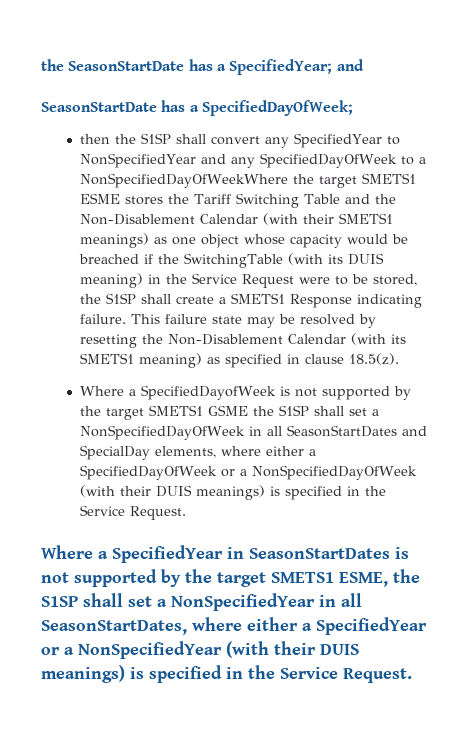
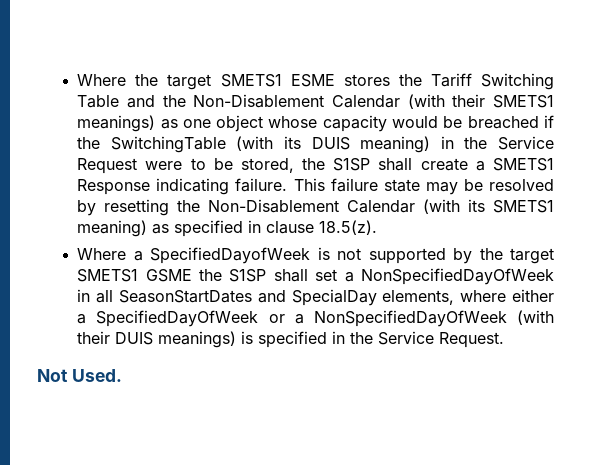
[41,59,364,75] [41,100,353,116] [80,133,401,148] [80,153,427,168] [80,173,289,188] the SeasonStartDate has a SpecifiedYear; and // SeasonStartDate has a SpecifiedDayOfWeek; // then the S1SP shall convert any SpecifiedYear to NonSpecifiedYear and any SpecifiedDayOfWeek to a NonSpecifiedDayOfWeekWhere -> [77,74,127,86] Where
[41,545,409,563] [41,569,420,587] [41,593,362,611] [41,617,427,635] [41,641,359,659] [41,665,412,683] Where a SpecifiedYear in SeasonStartDates is not supported by the target SMETS1 ESME, the S1SP shall set a NonSpecifiedYear in all SeasonStartDates, where either a SpecifiedYear or a NonSpecifiedYear (with their DUIS meanings) is specified in the Service Request. -> [37,369,122,382] Not Used.

